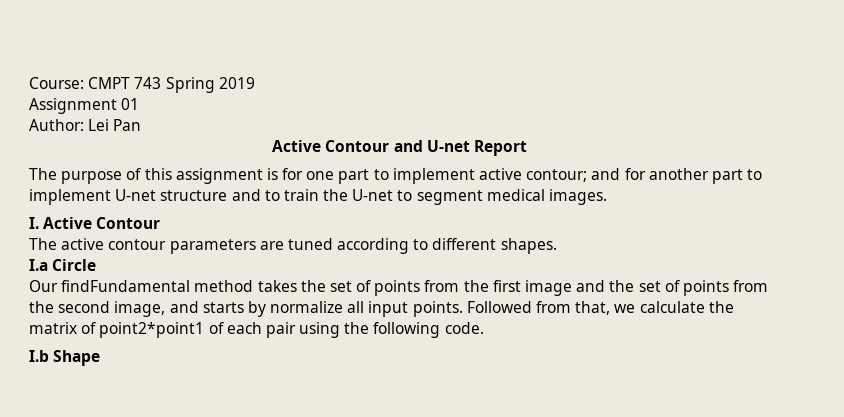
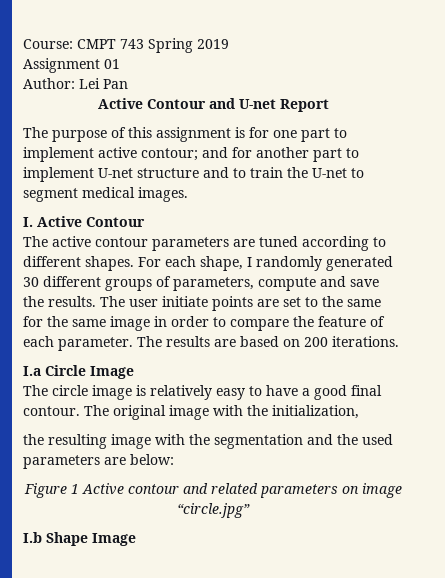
[29,259,97,271] [29,280,769,296] [29,301,734,317] [29,322,484,338] // I.a Circle // Our findFundamental method takes the set of points from the first image and the set of points from the second image, and starts by normalize all input points. Followed from that, we calculate the matrix of point2*point1 of each pair using the following code. -> [138,256,393,271] [23,276,379,291] [23,296,381,311] [23,316,385,331] [23,336,399,351] [23,365,134,379] [23,385,382,400] [23,405,359,420] [23,434,393,449] [23,454,174,469] [23,483,402,498] [177,503,250,518] For each shape, I randomly generated 30 different groups of parameters, compute and save the results. The user initiate points are set to the same for the same image in order to compare the feature of each parameter. The results are based on 200 iterations. // I.a Circle Image // The circle image is relatively easy to have a good final contour. The original image with the initialization, // the resulting image with the segmentation and the used parameters are below: // Figure 1 Active contour and related parameters on image “circle.jpg”
(101, 358) none -> [92,533,136,546] Image

